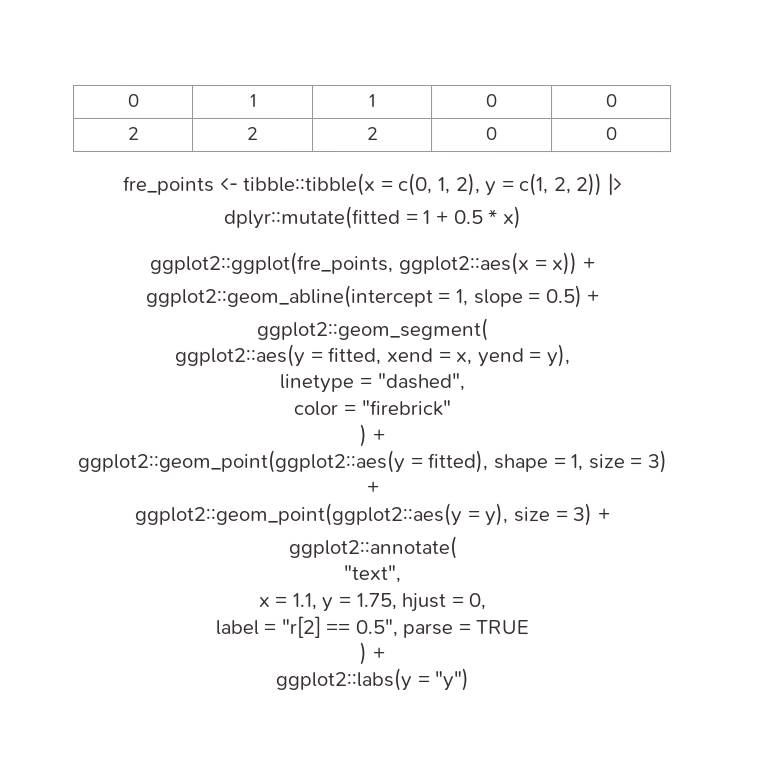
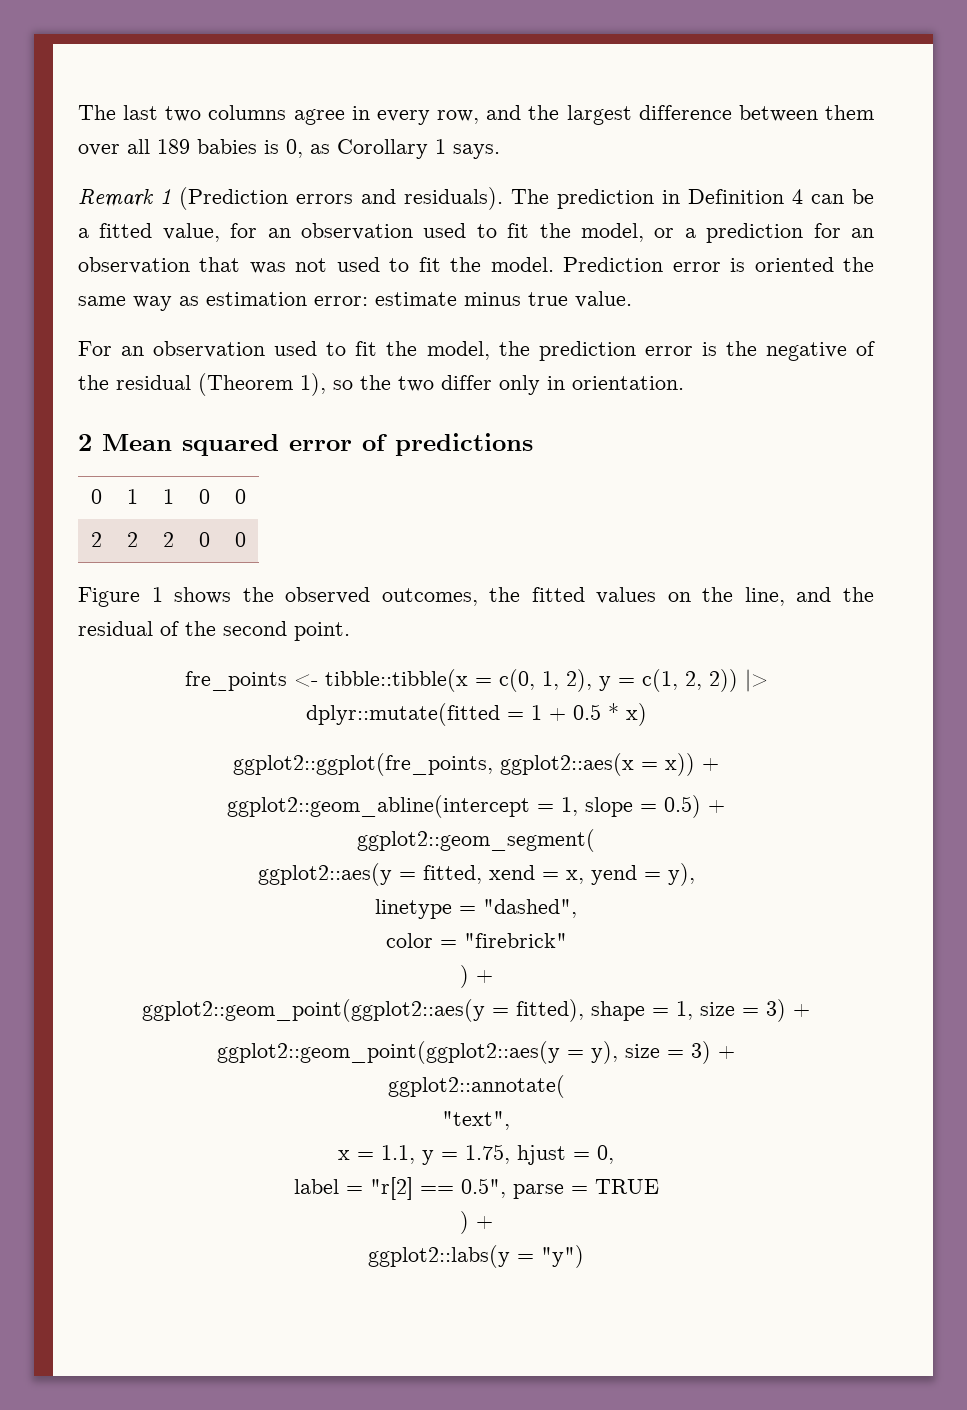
(127, 100) none -> [78,105,874,125] [78,139,500,159] [78,187,874,210] [78,223,874,243] [78,257,874,274] [78,291,632,311] [78,341,875,361] [78,373,684,396] [78,433,533,456] The last two columns agree in every row, and the largest difference between them over all 189 babies is 0, as Corollary 1 says. // Remark 1 (Prediction errors and residuals). The prediction in Definition 4 can be a fitted value, for an observation used to fit the model, or a prediction for an observation that was not used to fit the model. Prediction error is oriented the same way as estimation error: estimate minus true value. // For an observation used to fit the model, the prediction error is the negative of the residual (Theorem 1), so the two differ only in orientation. // 2 Mean squared error of predictions //
(618, 134) none -> [78,587,875,607] [78,621,350,641] // Figure 1 shows the observed outcomes, the fitted values on the line, and the residual of the second point.

